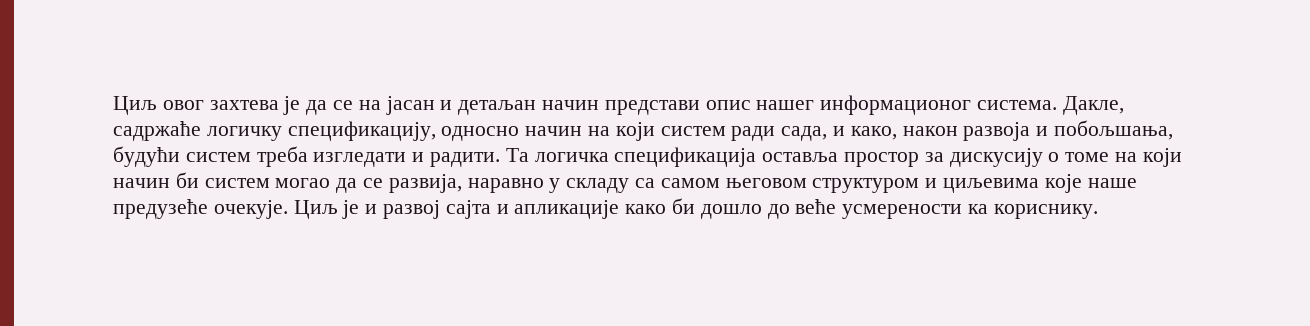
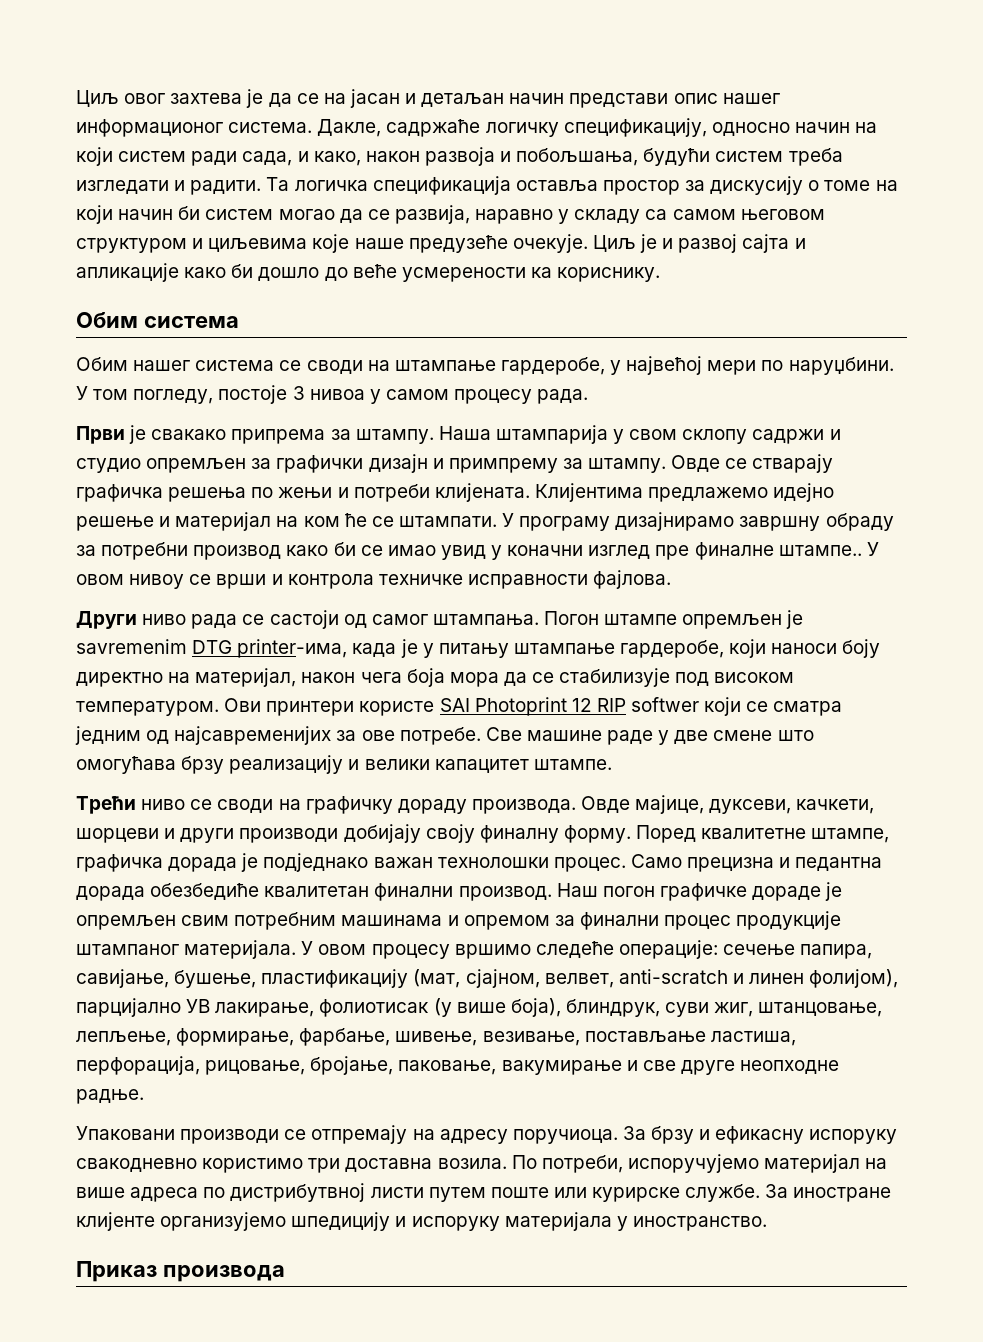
(1098, 211) none -> [76,312,239,328] [76,356,894,375] [76,385,589,404] [76,425,841,444] [76,454,834,473] [76,483,835,502] [76,512,894,531] [76,542,879,560] [76,570,672,589] [76,610,804,629] [76,639,881,658] [76,668,795,687] [76,697,843,716] [75,726,814,745] [76,755,612,774] [76,795,875,814] [76,824,890,843] [76,853,883,872] [76,882,843,901] [76,911,842,930] [76,940,873,959] [76,969,899,988] [76,998,883,1017] [76,1028,796,1046] [76,1056,840,1075] [76,1089,144,1104] [76,1125,898,1144] [76,1154,888,1173] [76,1183,892,1202] [76,1212,767,1231] [76,1261,285,1282] // Обим система // Обим нашег система се своди на штампање гардеробе, у највећој мери по наруџбини. У том погледу, постоје 3 нивоа у самом процесу рада. // Први је свакако припрема за штампу. Наша штампарија у свом склопу садржи и студио опремљен за графички дизајн и примпрему за штампу. Овде се стварају графичка решења по жењи и потреби клијената. Клијентима предлажемо идејно решење и материјал на ком ће се штампати. У програму дизајнирамо завршну обраду за потребни производ како би се имао увид у коначни изглед пре финалне штампе.. У овом нивоу се врши и контрола техничке исправности фајлова. // Други ниво рада се састоји од самог штампања. Погон штампе опремљен је savremenim DTG printer-има, када је у питању штампање гардеробе, који наноси боју директно на материјал, након чега боја мора да се стабилизује под високом температуром. Ови принтери користе SAI Photoprint 12 RIP softwer који се сматра једним од најсавременијих за ове потребе. Све машине раде у две смене што омогућава брзу реализацију и велики капацитет штампе. // Трећи ниво се своди на графичку дораду производа. Овде мајице, дуксеви, качкети, шорцеви и други производи добијају своју финалну форму. Поред квалитетне штампе, графичка дорада је подједнако важан технолошки процес. Само прецизна и педантна дорада обезбедиће квалитетан финални производ. Наш погон графичке дораде је опремљен свим потребним машинама и опремом за финални процес продукције штампаног материјала. У овом процесу вршимо следеће операције: сечење папира, савијање, бушење, пластификацију (мат, сјајном, велвет, anti-scratch и линен фолијом), парцијално УВ лакирање, фолиотисак (у више боја), блиндрук, суви жиг, штанцовање, лепљење, формирање, фарбање, шивење, везивање, постављање ластиша, перфорација, рицовање, бројање, паковање, вакумирање и све друге неопходне радње. // Упаковани производи се отпремају на адресу поручиоца. За брзу и ефикасну испоруку свакодневно користимо три доставна возила. По потреби, испоручујемо материјал на више адреса по дистрибутвној листи путем поште или курирске службе. За иностране клијенте организујемо шпедицију и испоруку материјала у иностранство. // Приказ производа

